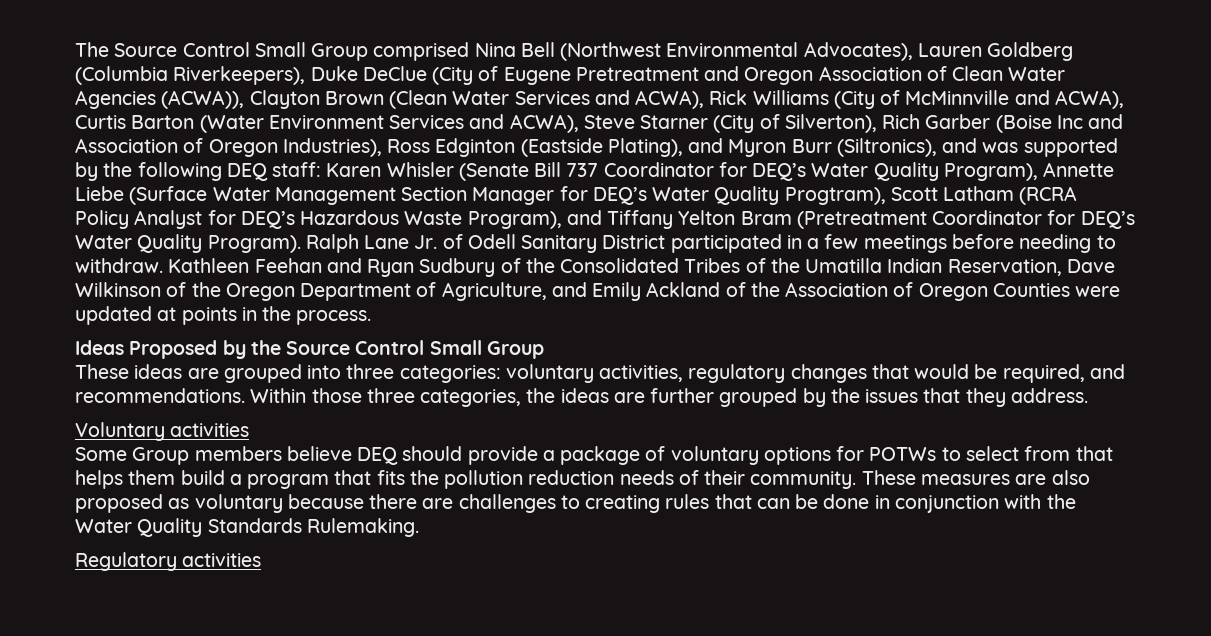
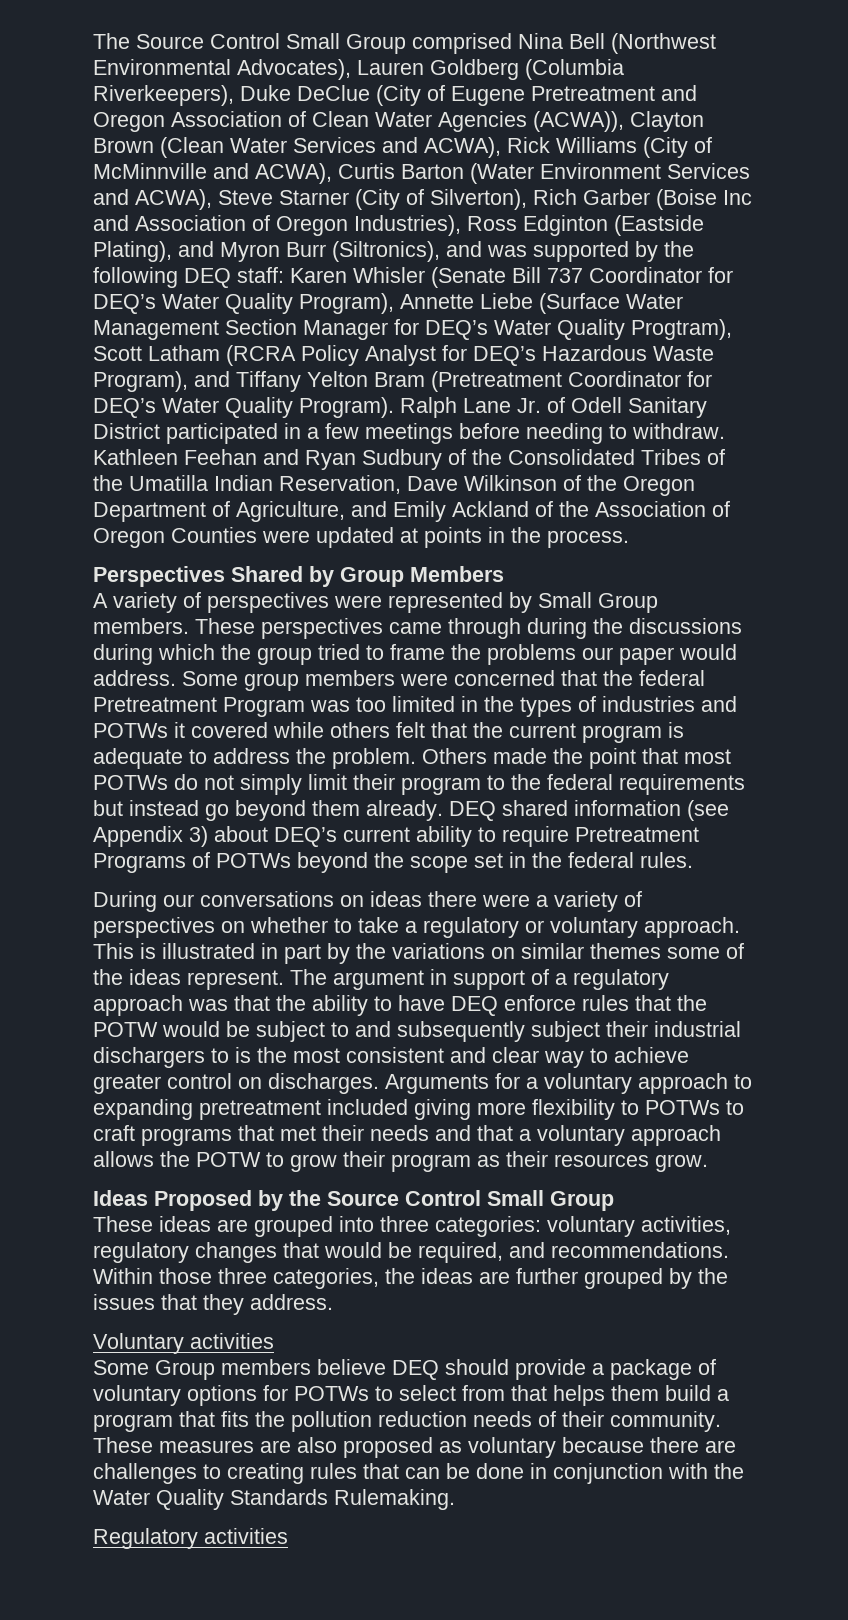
(372, 317) none -> [93,566,504,587] [93,592,658,613] [93,618,742,639] [93,644,737,665] [93,670,705,691] [93,696,737,717] [93,722,684,743] [93,748,731,769] [93,774,745,795] [93,800,729,821] [93,826,699,847] [93,852,693,873] [93,891,642,912] [93,917,740,938] [93,943,744,964] [93,969,669,990] [93,995,707,1016] [93,1021,741,1042] [93,1047,689,1068] [93,1073,752,1094] [93,1099,744,1120] [93,1125,721,1146] [93,1151,708,1172] // Perspectives Shared by Group Members // A variety of perspectives were represented by Small Group members. These perspectives came through during the discussions during which the group tried to frame the problems our paper would address. Some group members were concerned that the federal Pretreatment Program was too limited in the types of industries and POTWs it covered while others felt that the current program is adequate to address the problem. Others made the point that most POTWs do not simply limit their program to the federal requirements but instead go beyond them already. DEQ shared information (see Appendix 3) about DEQ’s current ability to require Pretreatment Programs of POTWs beyond the scope set in the federal rules. // During our conversations on ideas there were a variety of perspectives on whether to take a regulatory or voluntary approach. This is illustrated in part by the variations on similar themes some of the ideas represent. The argument in support of a regulatory approach was that the ability to have DEQ enforce rules that the POTW would be subject to and subsequently subject their industrial dischargers to is the most consistent and clear way to achieve greater control on discharges. Arguments for a voluntary approach to expanding pretreatment included giving more flexibility to POTWs to craft programs that met their needs and that a voluntary approach allows the POTW to grow their program as their resources grow.

